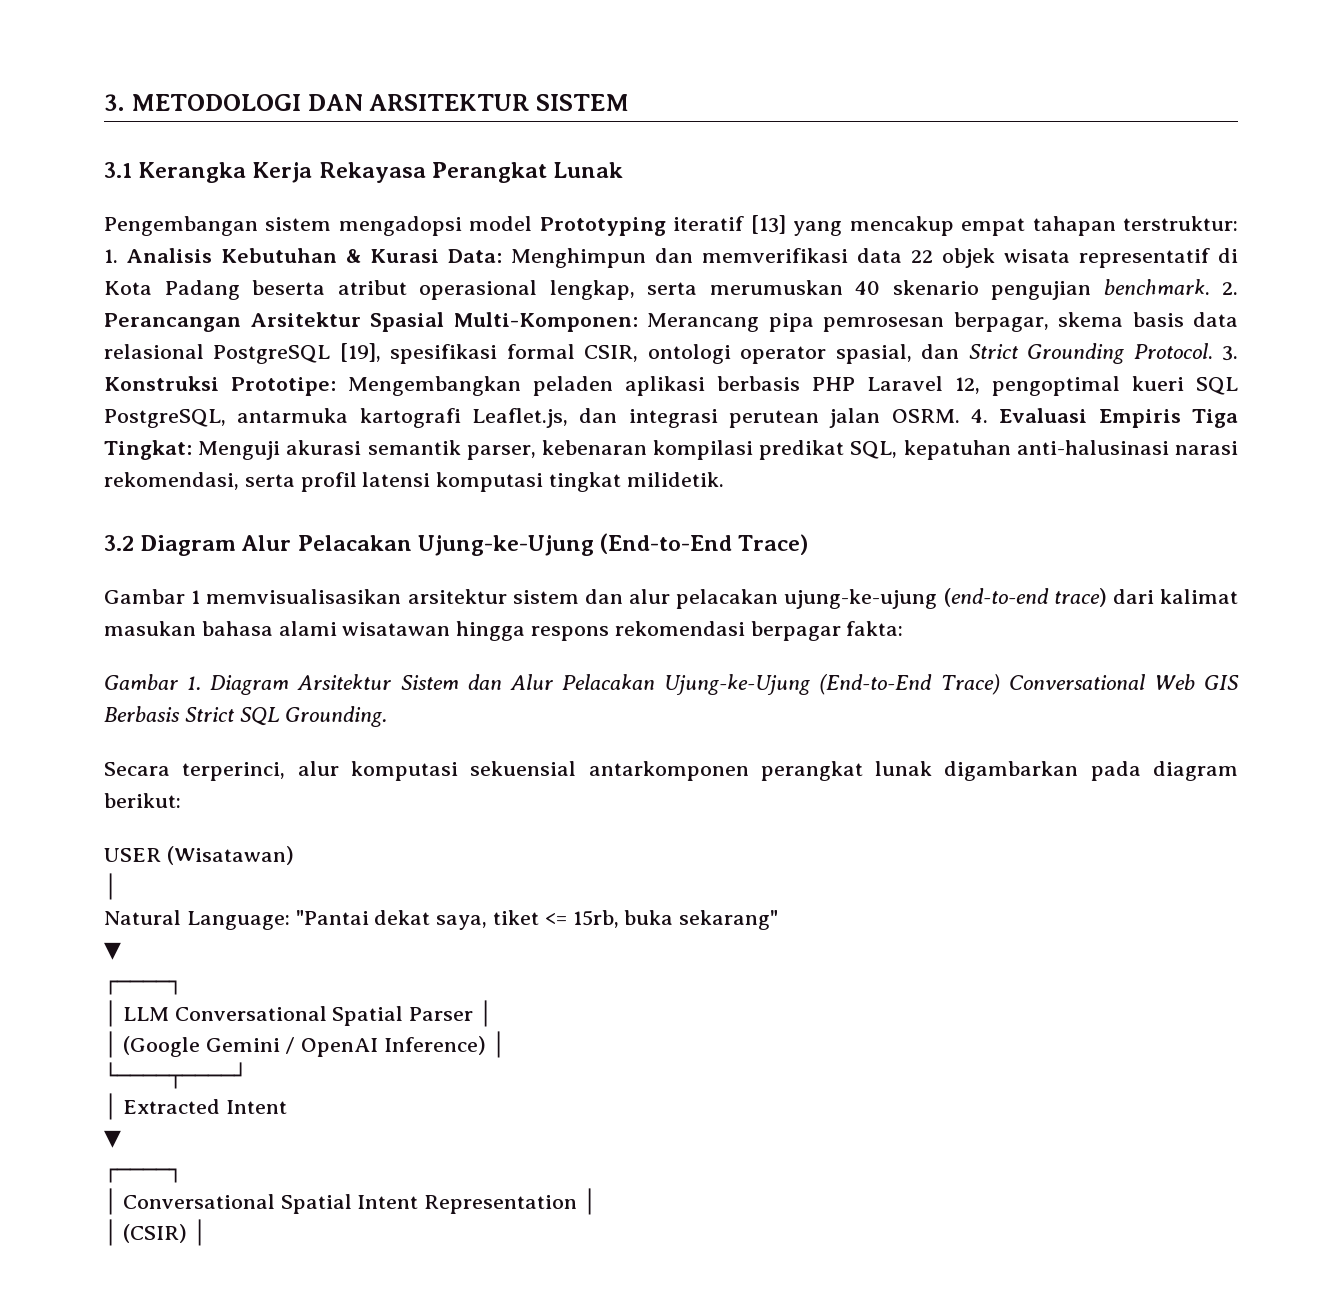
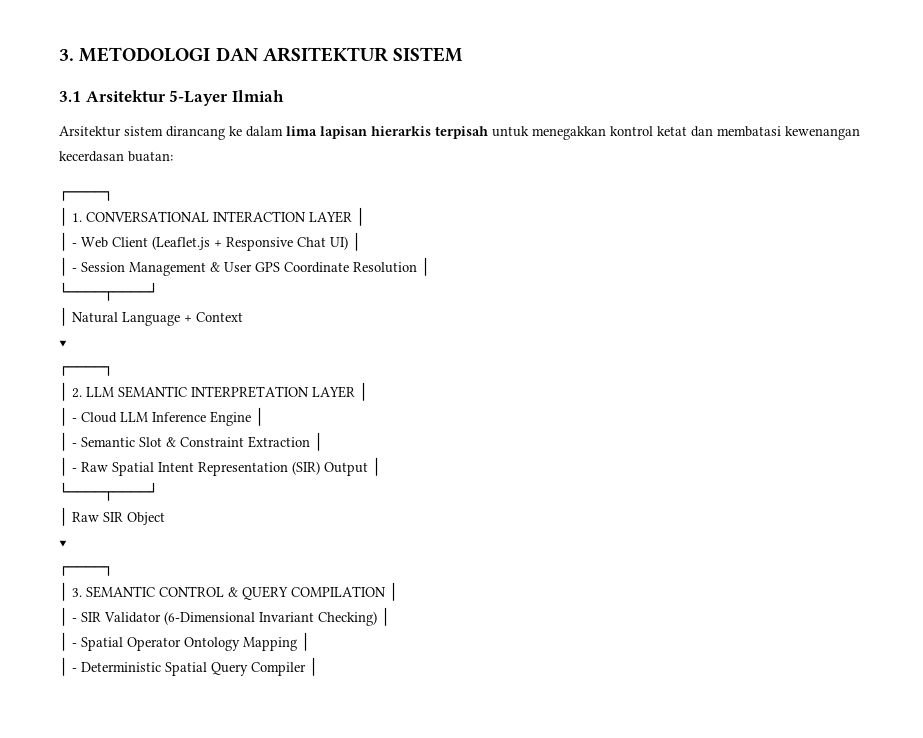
[138,162,624,183] [104,215,1239,236] [104,248,1238,268] [104,279,1238,300] [104,312,1238,332] [104,343,1238,364] [104,376,1238,396] [104,408,1239,428] [104,440,1238,460] [104,472,724,492] [104,533,809,556] [104,588,1238,609] [104,621,904,641] [104,674,1239,695] [104,706,388,727] [104,761,1238,781] [104,793,181,808] [104,846,294,865] [104,873,117,900] [104,910,779,930] [104,942,121,960] [104,980,182,995] [104,1000,493,1027] [104,1031,505,1058] [104,1062,247,1089] [104,1093,287,1120] [104,1130,121,1148] [104,1168,182,1183] [104,1188,597,1215] [104,1219,187,1246] Kerangka Kerja Rekayasa Perangkat Lunak // Pengembangan sistem mengadopsi model Prototyping iteratif [13] yang mencakup empat tahapan terstruktur: 1. Analisis Kebutuhan & Kurasi Data: Menghimpun dan memverifikasi data 22 objek wisata representatif di Kota Padang beserta atribut operasional lengkap, serta merumuskan 40 skenario pengujian benchmark. 2. Perancangan Arsitektur Spasial Multi-Komponen: Merancang pipa pemrosesan berpagar, skema basis data relasional PostgreSQL [19], spesifikasi formal CSIR, ontologi operator spasial, dan Strict Grounding Protocol. 3. Konstruksi Prototipe: Mengembangkan peladen aplikasi berbasis PHP Laravel 12, pengoptimal kueri SQL PostgreSQL, antarmuka kartografi Leaflet.js, dan integrasi perutean jalan OSRM. 4. Evaluasi Empiris Tiga Tingkat: Menguji akurasi semantik parser, kebenaran kompilasi predikat SQL, kepatuhan anti-halusinasi narasi rekomendasi, serta profil latensi komputasi tingkat milidetik. // 3.2 Diagram Alur Pelacakan Ujung-ke-Ujung (End-to-End Trace) // Gambar 1 memvisualisasikan arsitektur sistem dan alur pelacakan ujung-ke-ujung (end-to-end trace) dari kalimat masukan bahasa alami wisatawan hingga respons rekomendasi berpagar fakta: // Gambar 1. Diagram Arsitektur Sistem dan Alur Pelacakan Ujung-ke-Ujung (End-to-End Trace) Conversational Web GIS Berbasis Strict SQL Grounding. // Secara terperinci, alur komputasi sekuensial antarkomponen perangkat lunak digambarkan pada diagram berikut: // USER (Wisatawan) // │ // Natural Language: "Pantai dekat saya, tiket <= 15rb, buka sekarang" // ▼ // ┌────┐ // │ LLM Conversational Spatial Parser │ // │ (Google Gemini / OpenAI Inference) │ // └────┬────┘ // │ Extracted Intent // ▼ // ┌────┐ // │ Conversational Spatial Intent Representation │ // │ (CSIR) -> [85,90,284,106] [59,126,860,140] [59,151,173,162] [59,191,113,201] [59,207,365,226] [59,232,361,251] [59,257,430,276] [59,282,158,301] [59,307,243,326] [59,340,67,347] [59,366,113,376] [59,382,368,401] [59,407,264,426] [59,432,323,451] [59,457,381,476] [59,482,158,501] [59,507,165,526] [59,540,67,547] [59,566,113,576] [59,582,398,601] [59,607,390,626] [59,632,310,651] [59,657,306,676] Arsitektur 5-Layer Ilmiah // Arsitektur sistem dirancang ke dalam lima lapisan hierarkis terpisah untuk menegakkan kontrol ketat dan membatasi kewenangan kecerdasan buatan: // ┌────┐ // │ 1. CONVERSATIONAL INTERACTION LAYER │ // │ - Web Client (Leaflet.js + Responsive Chat UI) │ // │ - Session Management & User GPS Coordinate Resolution │ // └────┬────┘ // │ Natural Language + Context // ▼ // ┌────┐ // │ 2. LLM SEMANTIC INTERPRETATION LAYER │ // │ - Cloud LLM Inference Engine │ // │ - Semantic Slot & Constraint Extraction │ // │ - Raw Spatial Intent Representation (SIR) Output │ // └────┬────┘ // │ Raw SIR Object // ▼ // ┌────┐ // │ 3. SEMANTIC CONTROL & QUERY COMPILATION │ // │ - SIR Validator (6-Dimensional Invariant Checking) │ // │ - Spatial Operator Ontology Mapping │ // │ - Deterministic Spatial Query Compiler

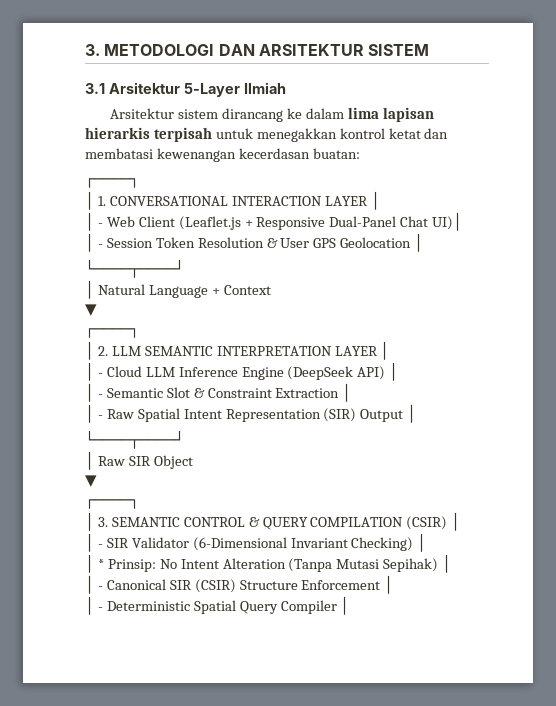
[297,232,361,251] Chat UI) │ -> [329,212,463,231] Dual-Panel Chat UI)│
[129,262,206,276] Management -> [155,237,264,248] Token Resolution
[284,262,417,273] Coordinate Resolution -> [340,237,412,248] Geolocation
(251, 418) none -> [287,366,386,380] (DeepSeek API)
(386, 591) none -> [406,516,448,530] (CSIR)
[72,637,297,651] - Spatial Operator Ontology Mapping -> [97,554,452,573] [85,575,381,594] * Prinsip: No Intent Alteration (Tanpa Mutasi Sepihak) │ // │ - Canonical SIR (CSIR) Structure Enforcement

